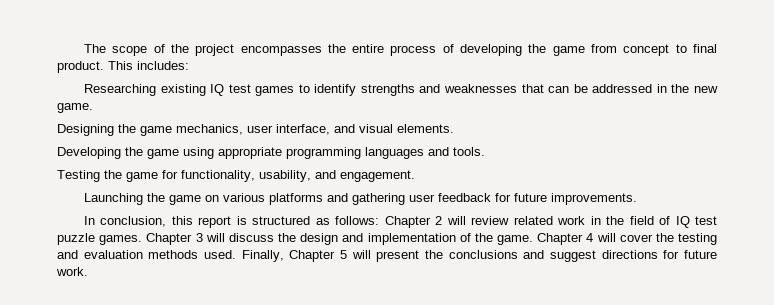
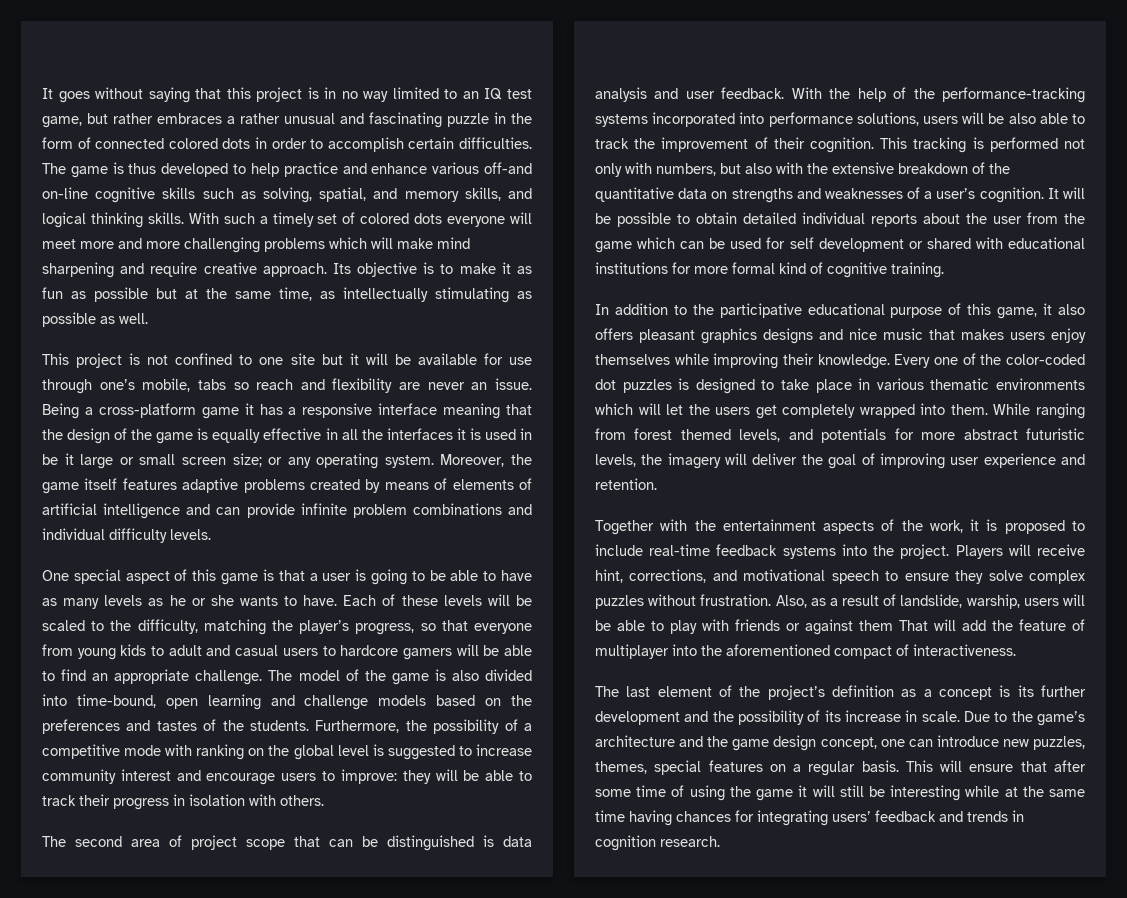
[83,44,718,56] [57,61,189,73] [83,84,719,96] [57,103,93,113] [57,124,454,136] [57,147,485,159] [57,170,415,182] [83,193,637,205] [83,216,717,228] [57,233,717,245] [57,250,717,262] [56,267,88,276] The scope of the project encompasses the entire process of developing the game from concept to final product. This includes: // Researching existing IQ test games to identify strengths and weaknesses that can be addressed in the new game. // Designing the game mechanics, user interface, and visual elements. // Developing the game using appropriate programming languages and tools. // Testing the game for functionality, usability, and engagement. // Launching the game on various platforms and gathering user feedback for future improvements. // In conclusion, this report is structured as follows: Chapter 2 will review related work in the field of IQ test puzzle games. Chapter 3 will discuss the design and implementation of the game. Chapter 4 will cover the testing and evaluation methods used. Finally, Chapter 5 will present the conclusions and suggest directions for future work. -> [42,87,533,103] [42,112,532,128] [42,137,533,152] [42,162,532,178] [42,187,532,203] [42,212,532,228] [42,237,470,253] [42,262,532,278] [42,287,532,303] [42,312,148,327] [42,353,532,368] [42,378,532,394] [42,403,532,419] [42,428,532,444] [42,453,532,469] [42,478,532,494] [42,503,532,519] [42,528,211,543] [42,569,532,585] [42,594,532,609] [42,619,532,635] [42,644,532,660] [42,669,532,685] [42,694,533,710] [42,719,532,734] [42,744,532,760] [42,769,532,785] [42,794,324,810] [42,835,532,851] [595,87,1085,103] [595,112,1085,127] [595,137,1085,153] [595,162,1010,177] [595,187,1085,203] [595,212,1085,227] [595,237,1085,253] [595,262,944,278] [595,303,1085,319] [595,328,1086,344] [595,353,1085,369] [595,378,1085,394] [595,403,1085,419] [595,428,1085,443] [595,453,1085,469] [595,478,657,490] [595,519,1085,535] [595,544,1085,559] [595,569,1085,584] [595,594,1085,609] [595,619,1085,635] [595,644,1016,659] [595,685,1086,700] [595,710,1085,726] [595,735,1085,751] [595,760,1086,776] [595,785,1085,801] [595,810,1024,826] [595,835,720,851] It goes without saying that this project is in no way limited to an IQ test game, but rather embraces a rather unusual and fascinating puzzle in the form of connected colored dots in order to accomplish certain difficulties. The game is thus developed to help practice and enhance various off-and on-line cognitive skills such as solving, spatial, and memory skills, and logical thinking skills. With such a timely set of colored dots everyone will meet more and more challenging problems which will make mind sharpening and require creative approach. Its objective is to make it as fun as possible but at the same time, as intellectually stimulating as possible as well. // This project is not confined to one site but it will be available for use through one’s mobile, tabs so reach and flexibility are never an issue. Being a cross-platform game it has a responsive interface meaning that the design of the game is equally effective in all the interfaces it is used in be it large or small screen size; or any operating system. Moreover, the game itself features adaptive problems created by means of elements of artificial intelligence and can provide infinite problem combinations and individual difficulty levels. // One special aspect of this game is that a user is going to be able to have as many levels as he or she wants to have. Each of these levels will be scaled to the difficulty, matching the player’s progress, so that everyone from young kids to adult and casual users to hardcore gamers will be able to find an appropriate challenge. The model of the game is also divided into time-bound, open learning and challenge models based on the preferences and tastes of the students. Furthermore, the possibility of a competitive mode with ranking on the global level is suggested to increase community interest and encourage users to improve: they will be able to track their progress in isolation with others. // The second area of project scope that can be distinguished is data analysis and user feedback. With the help of the performance-tracking systems incorporated into performance solutions, users will be also able to track the improvement of their cognition. This tracking is performed not only with numbers, but also with the extensive breakdown of the quantitative data on strengths and weaknesses of a user’s cognition. It will be possible to obtain detailed individual reports about the user from the game which can be used for self development or shared with educational institutions for more formal kind of cognitive training. // In addition to the participative educational purpose of this game, it also offers pleasant graphics designs and nice music that makes users enjoy themselves while improving their knowledge. Every one of the color-coded dot puzzles is designed to take place in various thematic environments which will let the users get completely wrapped into them. While ranging from forest themed levels, and potentials for more abstract futuristic levels, the imagery will deliver the goal of improving user experience and retention. // Together with the entertainment aspects of the work, it is proposed to include real-time feedback systems into the project. Players will receive hint, corrections, and motivational speech to ensure they solve complex puzzles without frustration. Also, as a result of landslide, warship, users will be able to play with friends or against them That will add the feature of multiplayer into the aforementioned compact of interactiveness. // The last element of the project’s definition as a concept is its further development and the possibility of its increase in scale. Due to the game’s architecture and the game design concept, one can introduce new puzzles, themes, special features on a regular basis. This will ensure that after some time of using the game it will still be interesting while at the same time having chances for integrating users’ feedback and trends in cognition research.

